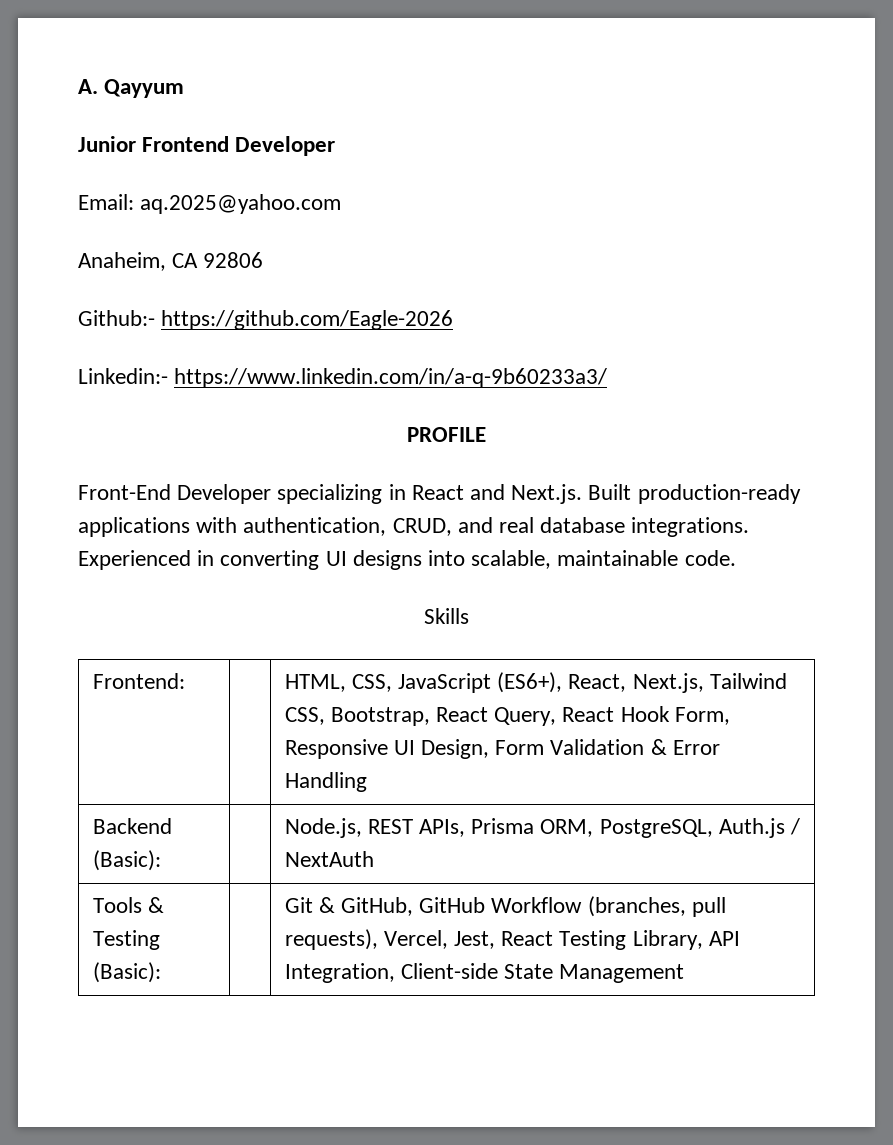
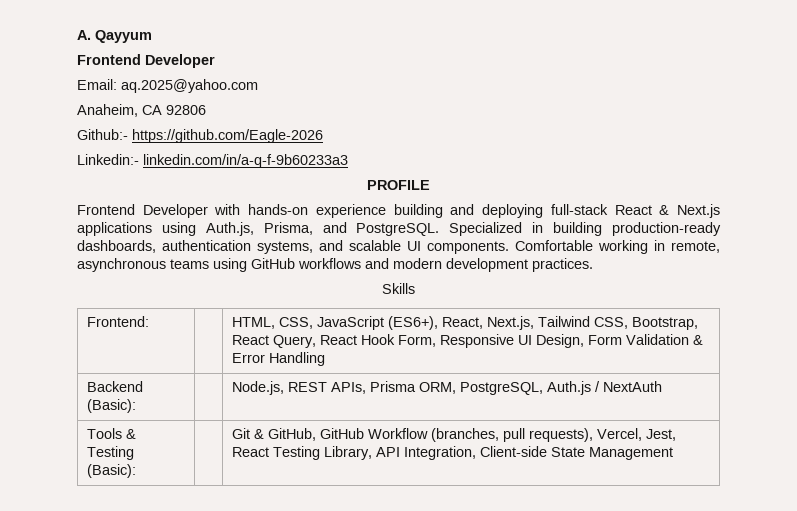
[78,136,136,152] Junior -> (152, 36) none
[174,368,608,388] https://www.linkedin.com/in/a-q-9b60233a3/ -> [143,154,348,168] linkedin.com/in/a-q-f-9b60233a3
[78,484,801,504] [78,517,750,537] [78,550,736,570] Front-End Developer specializing in React and Next.js. Built production-ready applications with authentication, CRUD, and real database integrations. Experienced in converting UI designs into scalable, maintainable code. -> [77,204,721,218] [77,222,722,236] [77,240,720,254] [77,258,593,272] Frontend Developer with hands-on experience building and deploying full-stack React & Next.js applications using Auth.js, Prisma, and PostgreSQL. Specialized in building production-ready dashboards, authentication systems, and scalable UI components. Comfortable working in remote, asynchronous teams using GitHub workflows and modern development practices.

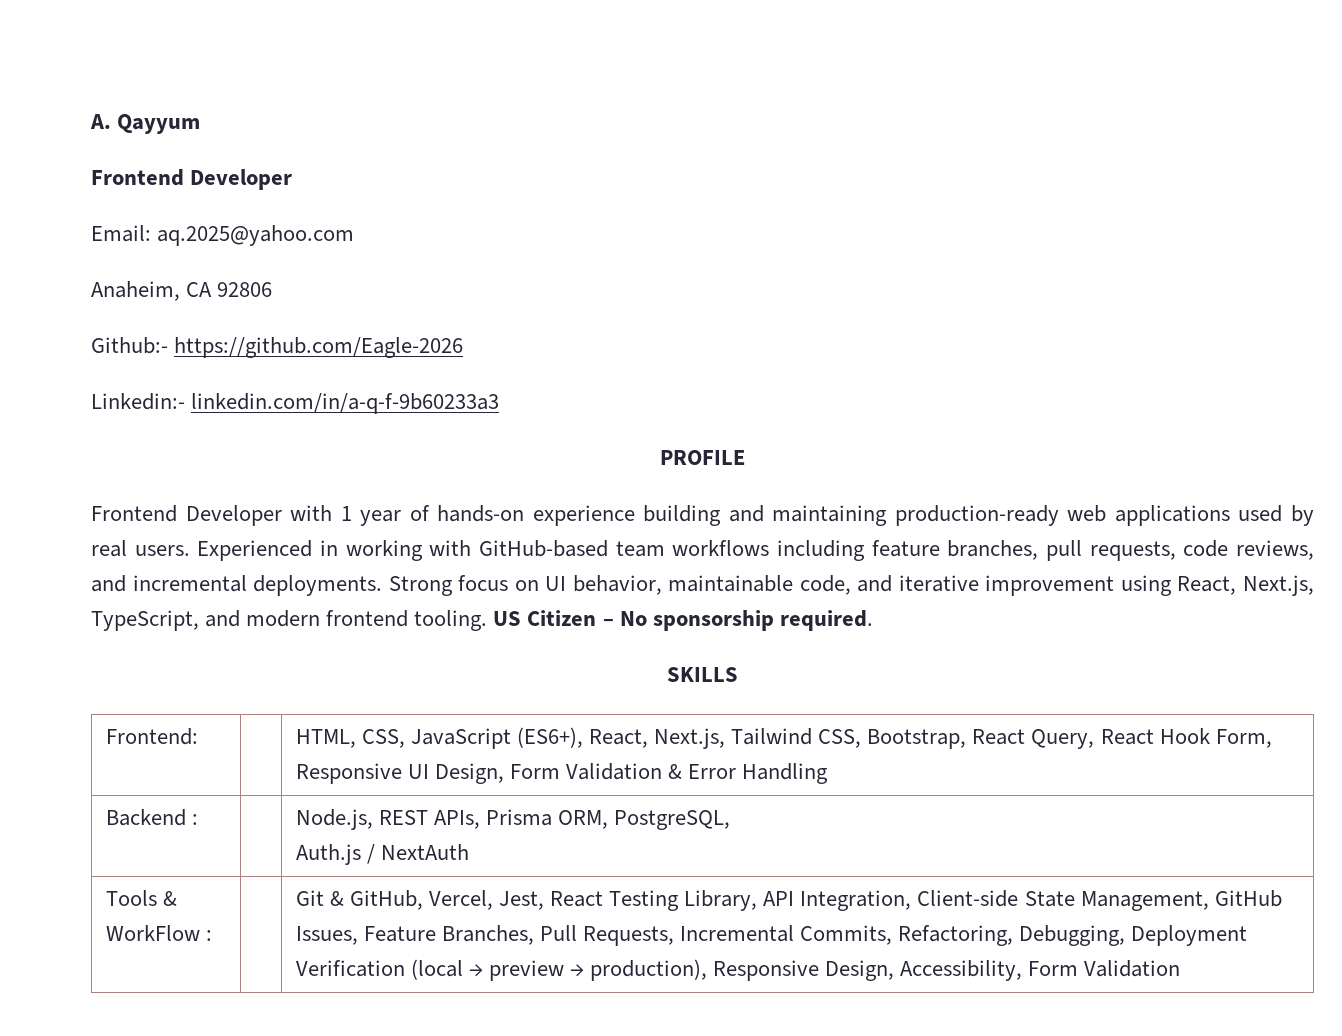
(241, 209) none -> [340,505,430,526] 1 year of
[482,204,721,218] [77,222,722,236] [77,240,720,254] [77,258,593,272] [382,283,415,294] deploying full-stack React & Next.js applications using Auth.js, Prisma, and PostgreSQL. Specialized in building production-ready dashboards, authentication systems, and scalable UI components. Comfortable working in remote, asynchronous teams using GitHub workflows and modern development practices. // Skills -> [772,505,1314,526] [91,540,1314,561] [91,575,1314,596] [91,610,873,631] [667,667,738,682] maintaining production-ready web applications used by real users. Experienced in working with GitHub-based team workflows including feature branches, pull requests, code reviews, and incremental deployments. Strong focus on UI behavior, maintainable code, and iterative improvement using React, Next.js, TypeScript, and modern frontend tooling. US Citizen – No sponsorship required. // SKILLS
[87,399,137,413] (Basic): -> [191,814,198,825] :
(544, 388) none -> (731, 820) //
[87,446,135,460] [87,464,137,478] Testing (Basic): -> [105,925,212,941] WorkFlow :
[320,428,594,442] GitHub Workflow (branches, pull requests), -> (423, 900) none
[589,447,674,460] Management -> [1080,890,1282,911] [295,925,1248,946] [295,959,1181,981] Management, GitHub Issues, Feature Branches, Pull Requests, Incremental Commits, Refactoring, Debugging, Deployment Verification (local → preview → production), Responsive Design, Accessibility, Form Validation

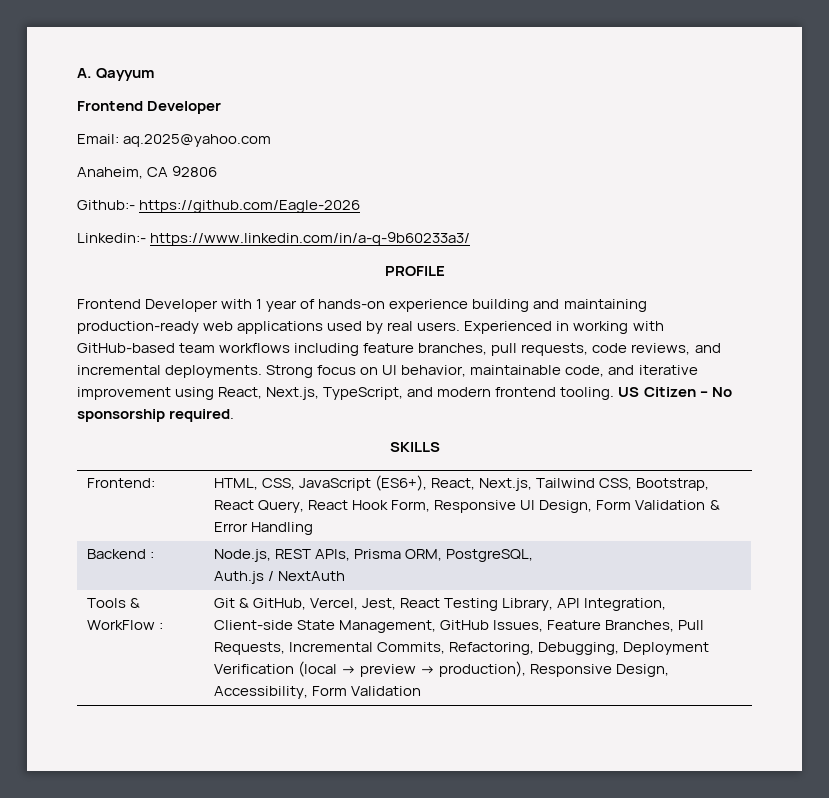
[191,393,500,414] linkedin.com/in/a-q-f-9b60233a3 -> [150,232,471,246] https://www.linkedin.com/in/a-q-9b60233a3/

